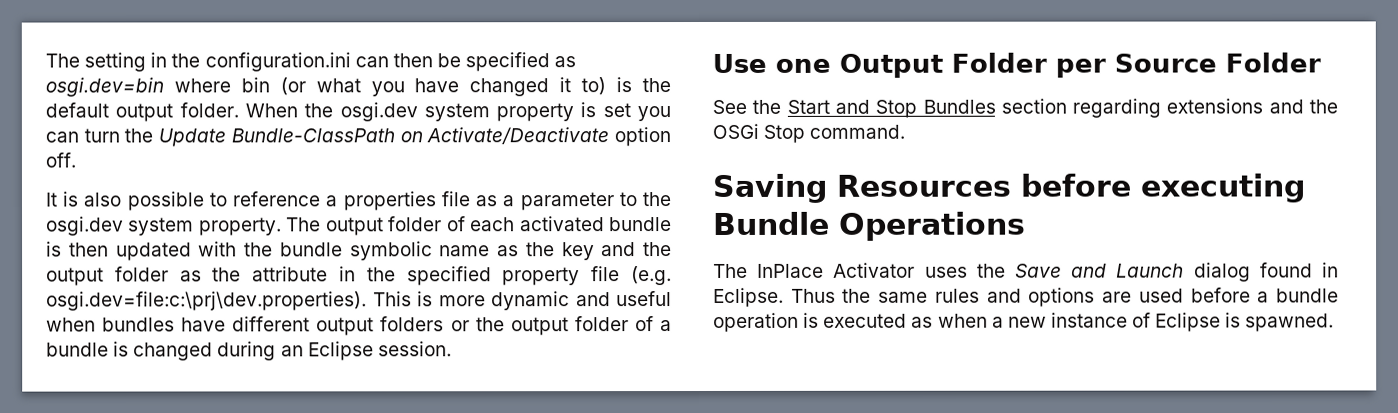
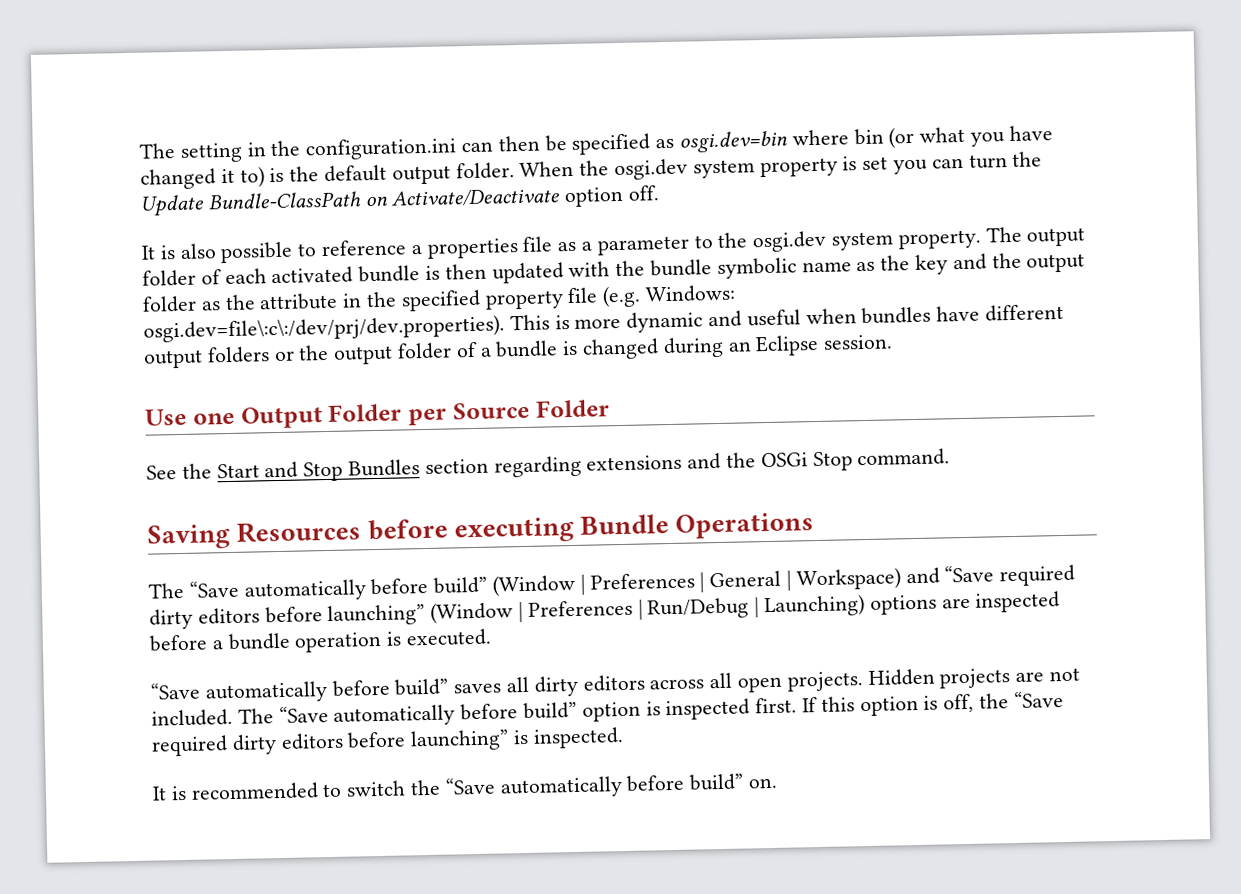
[46,291,367,311] osgi.dev=file:c:\prj\dev.properties). -> [645,284,737,303] [143,314,505,343] Windows: osgi.dev=file\:c\:/dev/prj/dev.properties).
[757,262,1339,282] [713,287,1022,307] InPlace Activator uses the Save and Launch dialog found in Eclipse. Thus the same rules and -> [188,564,1076,602] [149,594,866,630] “Save automatically before build” (Window | Preferences | General | Workspace) and “Save required dirty editors before launching” (Window | Preferences | Run/Debug | Launching)
[1138,288,1184,303] used -> [975,591,1061,613] inspected
[823,312,1335,332] executed as when a new instance of Eclipse is spawned. -> [406,628,493,647] [150,667,1081,704] [151,691,1064,727] [151,727,624,757] [152,773,778,801] executed. // “Save automatically before build” saves all dirty editors across all open projects. Hidden projects are not included. The “Save automatically before build” option is inspected first. If this option is off, the “Save required dirty editors before launching” is inspected. // It is recommended to switch the “Save automatically before build” on.

